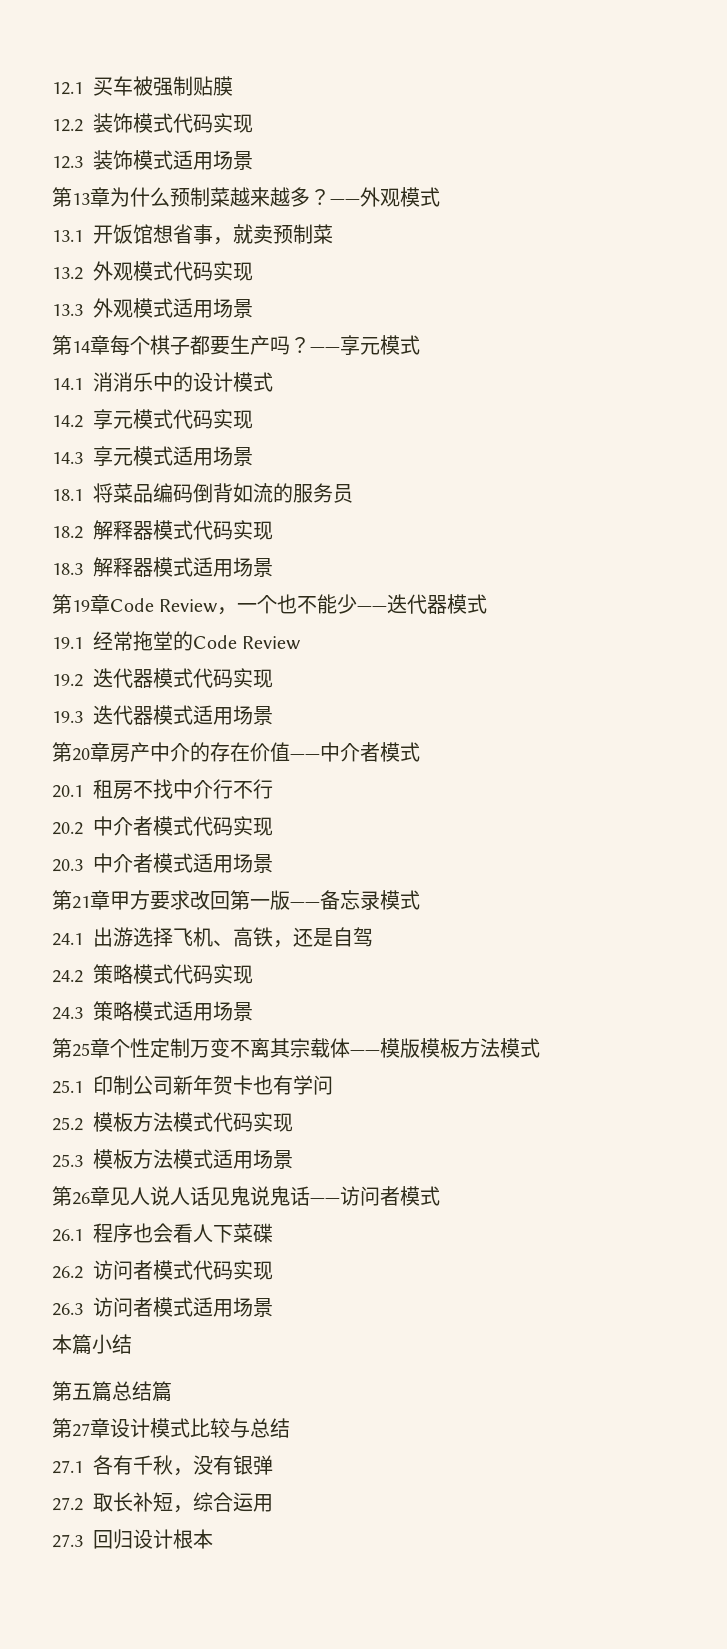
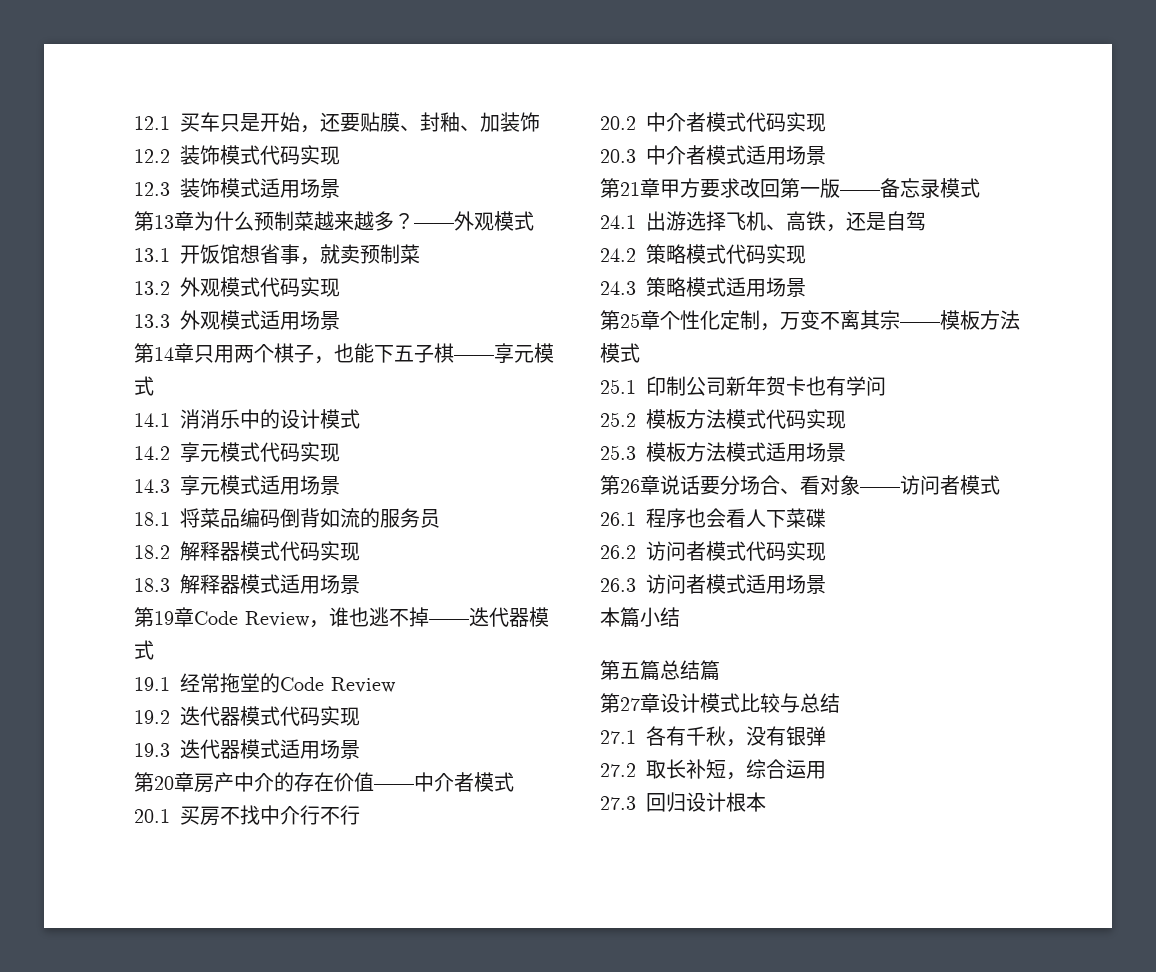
[133,76,233,96] 被强制贴膜 -> [220,112,540,133] 只是开始，还要贴膜、封釉、加装饰
[110,335,310,356] 每个棋子都要生产吗？ -> [194,343,454,364] 只用两个棋子，也能下五子棋
[237,594,358,614] 一个也不能少 -> [329,607,429,627] 谁也逃不掉
[93,779,113,799] 租 -> [180,806,200,825] 买
[150,1038,190,1058] 定制 -> [700,310,780,331] 化定制，
[310,1038,420,1058] 载体——模版 -> [900,322,940,328] ——
[110,1186,310,1206] 见人说人话见鬼说鬼话 -> [660,475,860,495] 说话要分场合、看对象

